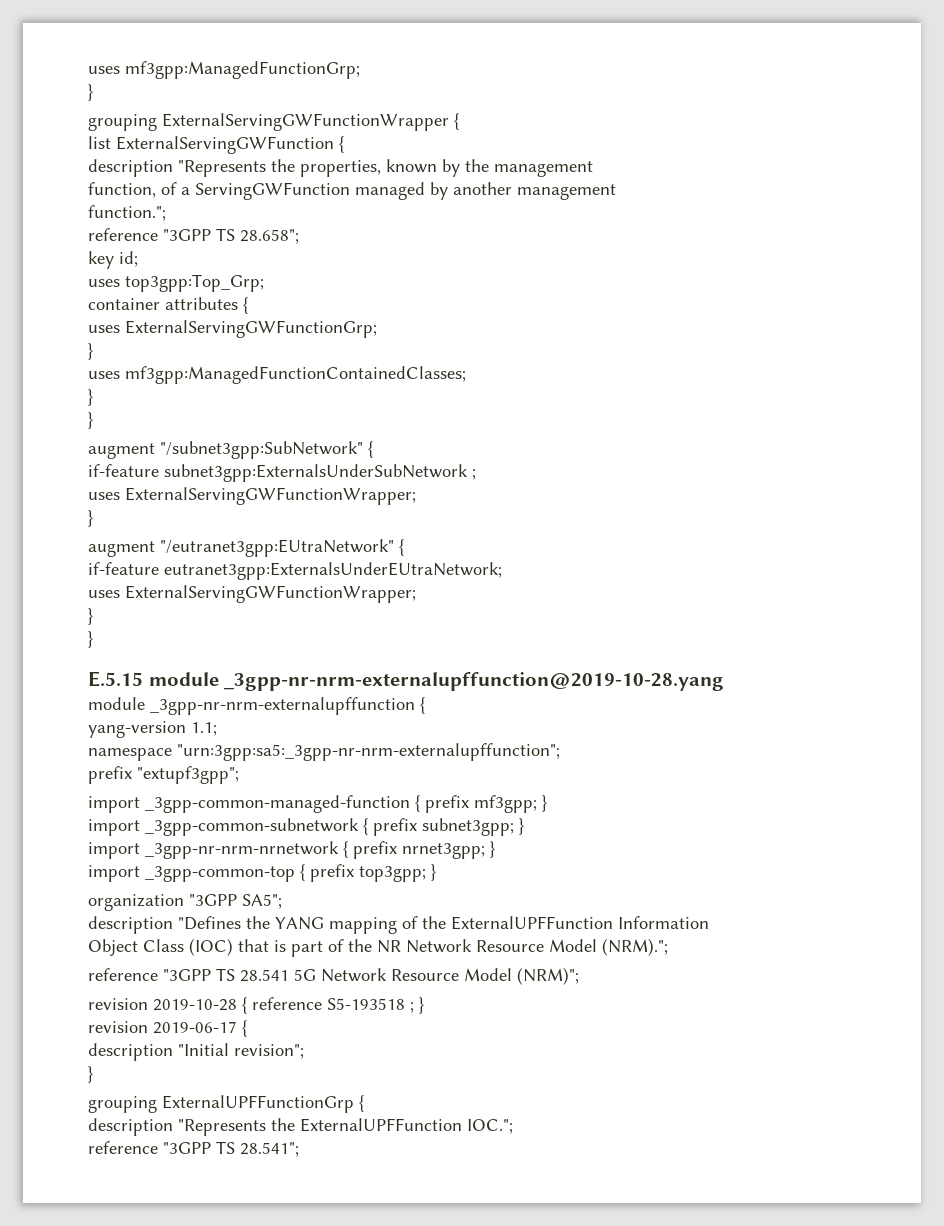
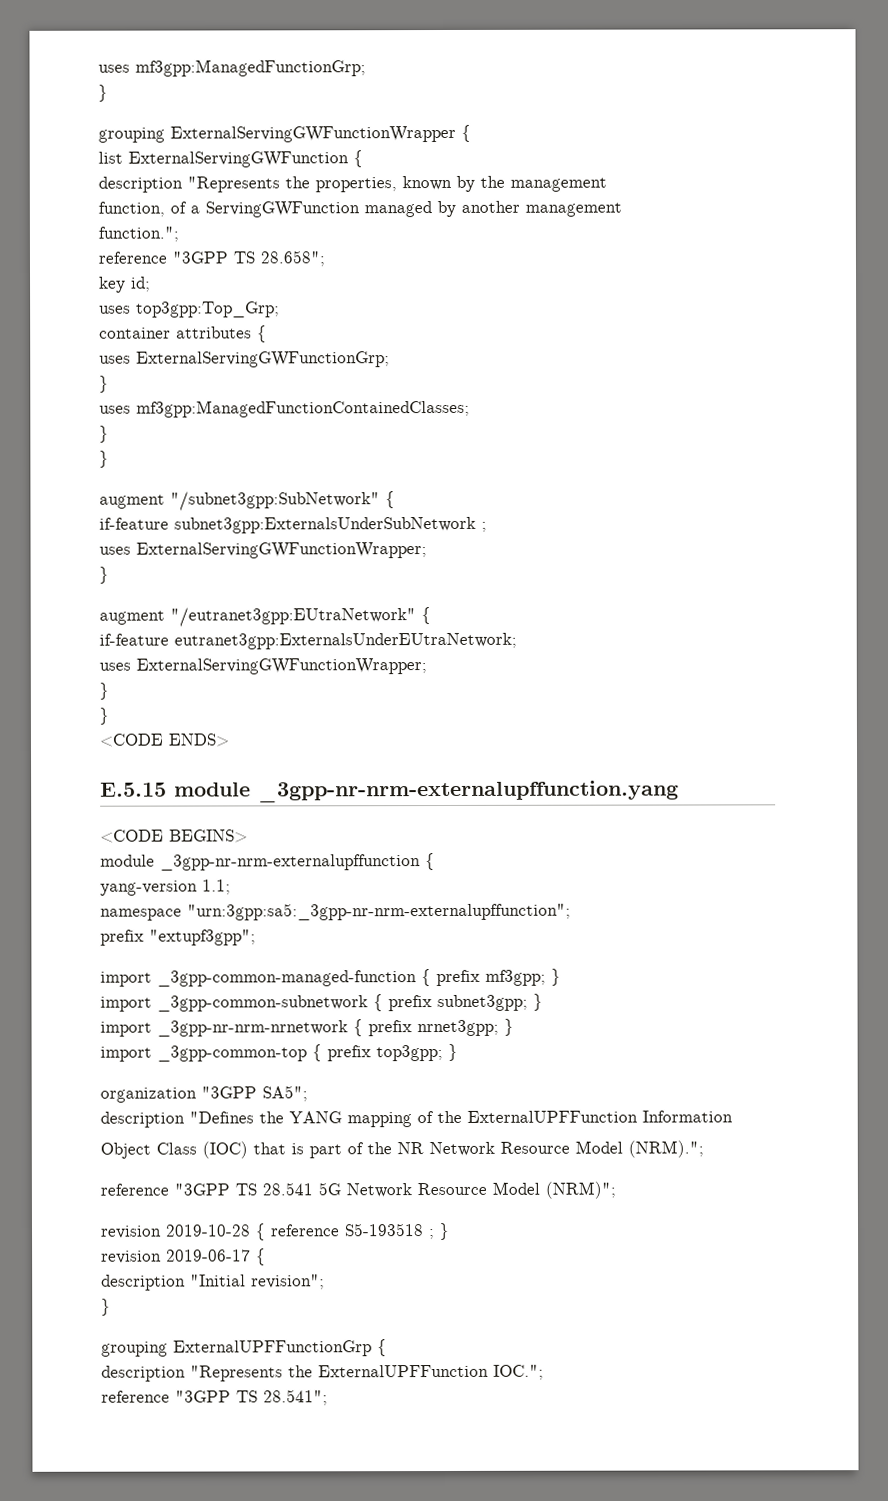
(93, 639) none -> [99,733,229,747] // <CODE ENDS>
[224,672,725,691] _3gpp-nr-nrm-externalupffunction@2019-10-28.yang -> [258,780,679,803] [100,829,248,843] _3gpp-nr-nrm-externalupffunction.yang // <CODE BEGINS>

